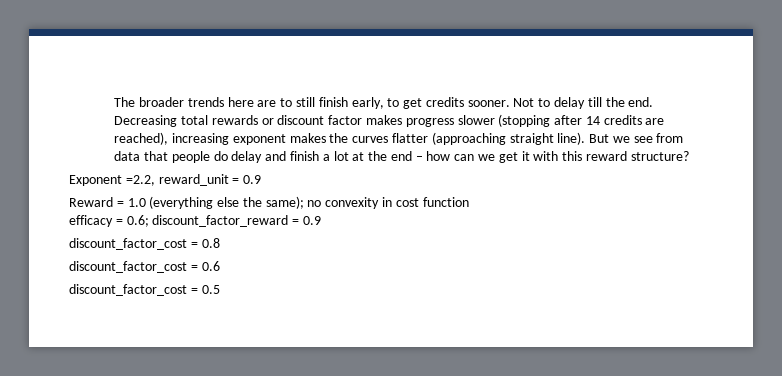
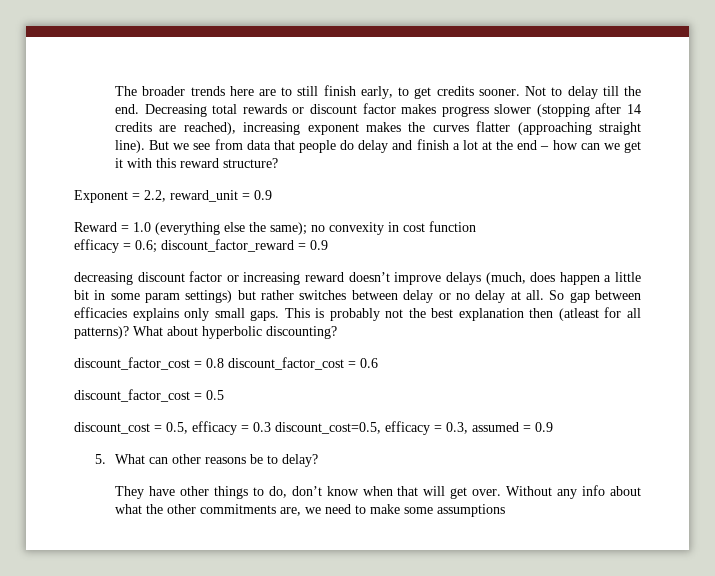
[125,175,155,186] =2.2, -> [132,190,166,202] = 2.2,
(321, 220) none -> [74,271,642,285] [74,290,642,303] [74,307,642,321] [74,326,337,339] // decreasing discount factor or increasing reward doesn’t improve delays (much, does happen a little bit in some param settings) but rather switches between delay or no delay at all. So gap between efficacies explains only small gaps. This is probably not the best explanation then (atleast for all patterns)? What about hyperbolic discounting?
(220, 243) // -> (224, 363) none
(220, 289) none -> [74,421,553,435] [94,454,319,467] [115,485,641,499] [115,504,506,517] // discount_cost = 0.5, efficacy = 0.3 discount_cost=0.5, efficacy = 0.3, assumed = 0.9 // 5. What can other reasons be to delay? // They have other things to do, don’t know when that will get over. Without any info about what the other commitments are, we need to make some assumptions

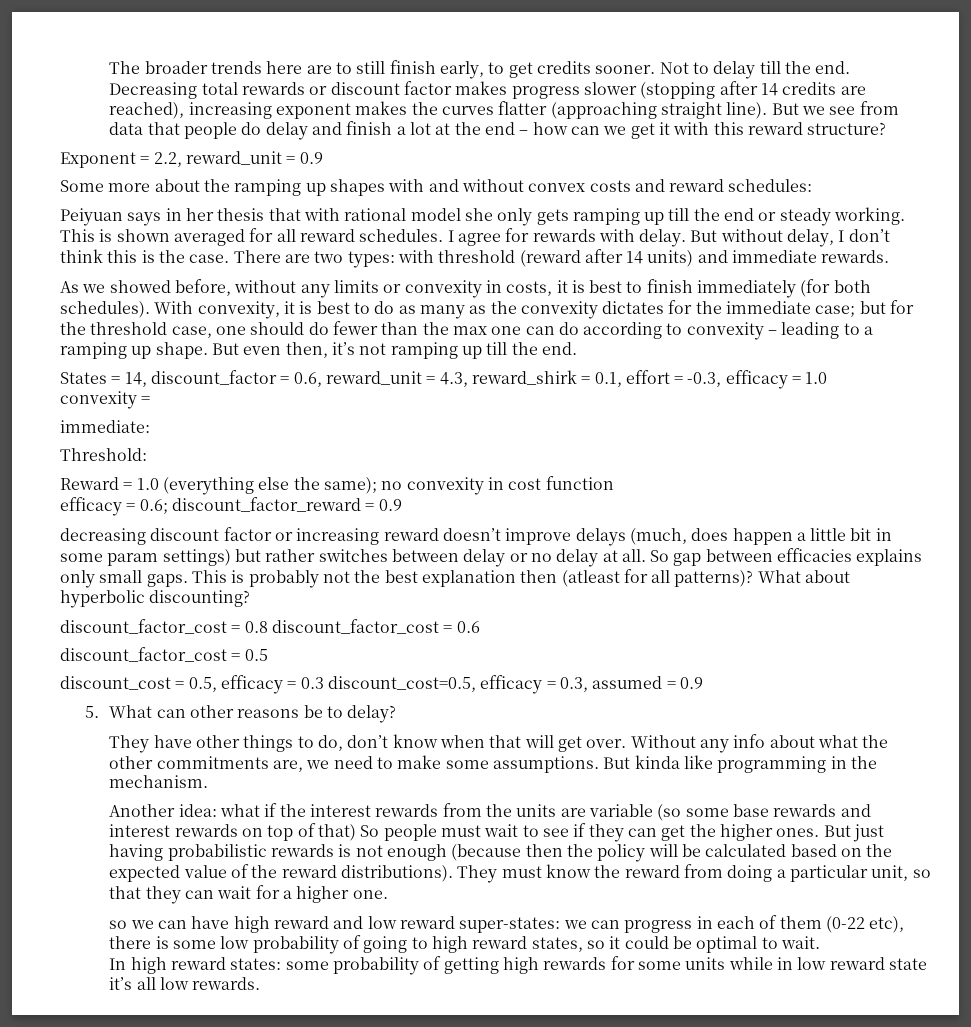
(272, 195) none -> [60,179,813,196] [60,207,906,226] [60,228,890,247] [60,249,890,268] [60,279,871,298] [60,300,915,319] [60,321,874,340] [60,342,577,359] [60,370,828,389] [60,391,151,409] [60,420,150,433] [60,448,147,461] // Some more about the ramping up shapes with and without convex costs and reward schedules: // Peiyuan says in her thesis that with rational model she only gets ramping up till the end or steady working. This is shown averaged for all reward schedules. I agree for rewards with delay. But without delay, I don’t think this is the case. There are two types: with threshold (reward after 14 units) and immediate rewards. // As we showed before, without any limits or convexity in costs, it is best to finish immediately (for both schedules). With convexity, it is best to do as many as the convexity dictates for the immediate case; but for the threshold case, one should do fewer than the max one can do according to convexity – leading to a ramping up shape. But even then, it’s not ramping up till the end. // States = 14, discount_factor = 0.6, reward_unit = 4.3, reward_shirk = 0.1, effort = -0.3, efficacy = 1.0 // convexity = // immediate: // Threshold:
[437,504,506,517] assumptions -> [493,755,877,773] [109,775,209,788] [109,803,871,821] [109,823,884,842] [109,844,893,862] [109,864,931,883] [109,885,388,904] [109,915,905,933] [109,935,820,954] [109,956,927,975] [109,977,261,990] assumptions. But kinda like programming in the mechanism. // Another idea: what if the interest rewards from the units are variable (so some base rewards and interest rewards on top of that) So people must wait to see if they can get the higher ones. But just having probabilistic rewards is not enough (because then the policy will be calculated based on the expected value of the reward distributions). They must know the reward from doing a particular unit, so that they can wait for a higher one. // so we can have high reward and low reward super-states: we can progress in each of them (0-22 etc), there is some low probability of going to high reward states, so it could be optimal to wait. // In high reward states: some probability of getting high rewards for some units while in low reward state it’s all low rewards.

